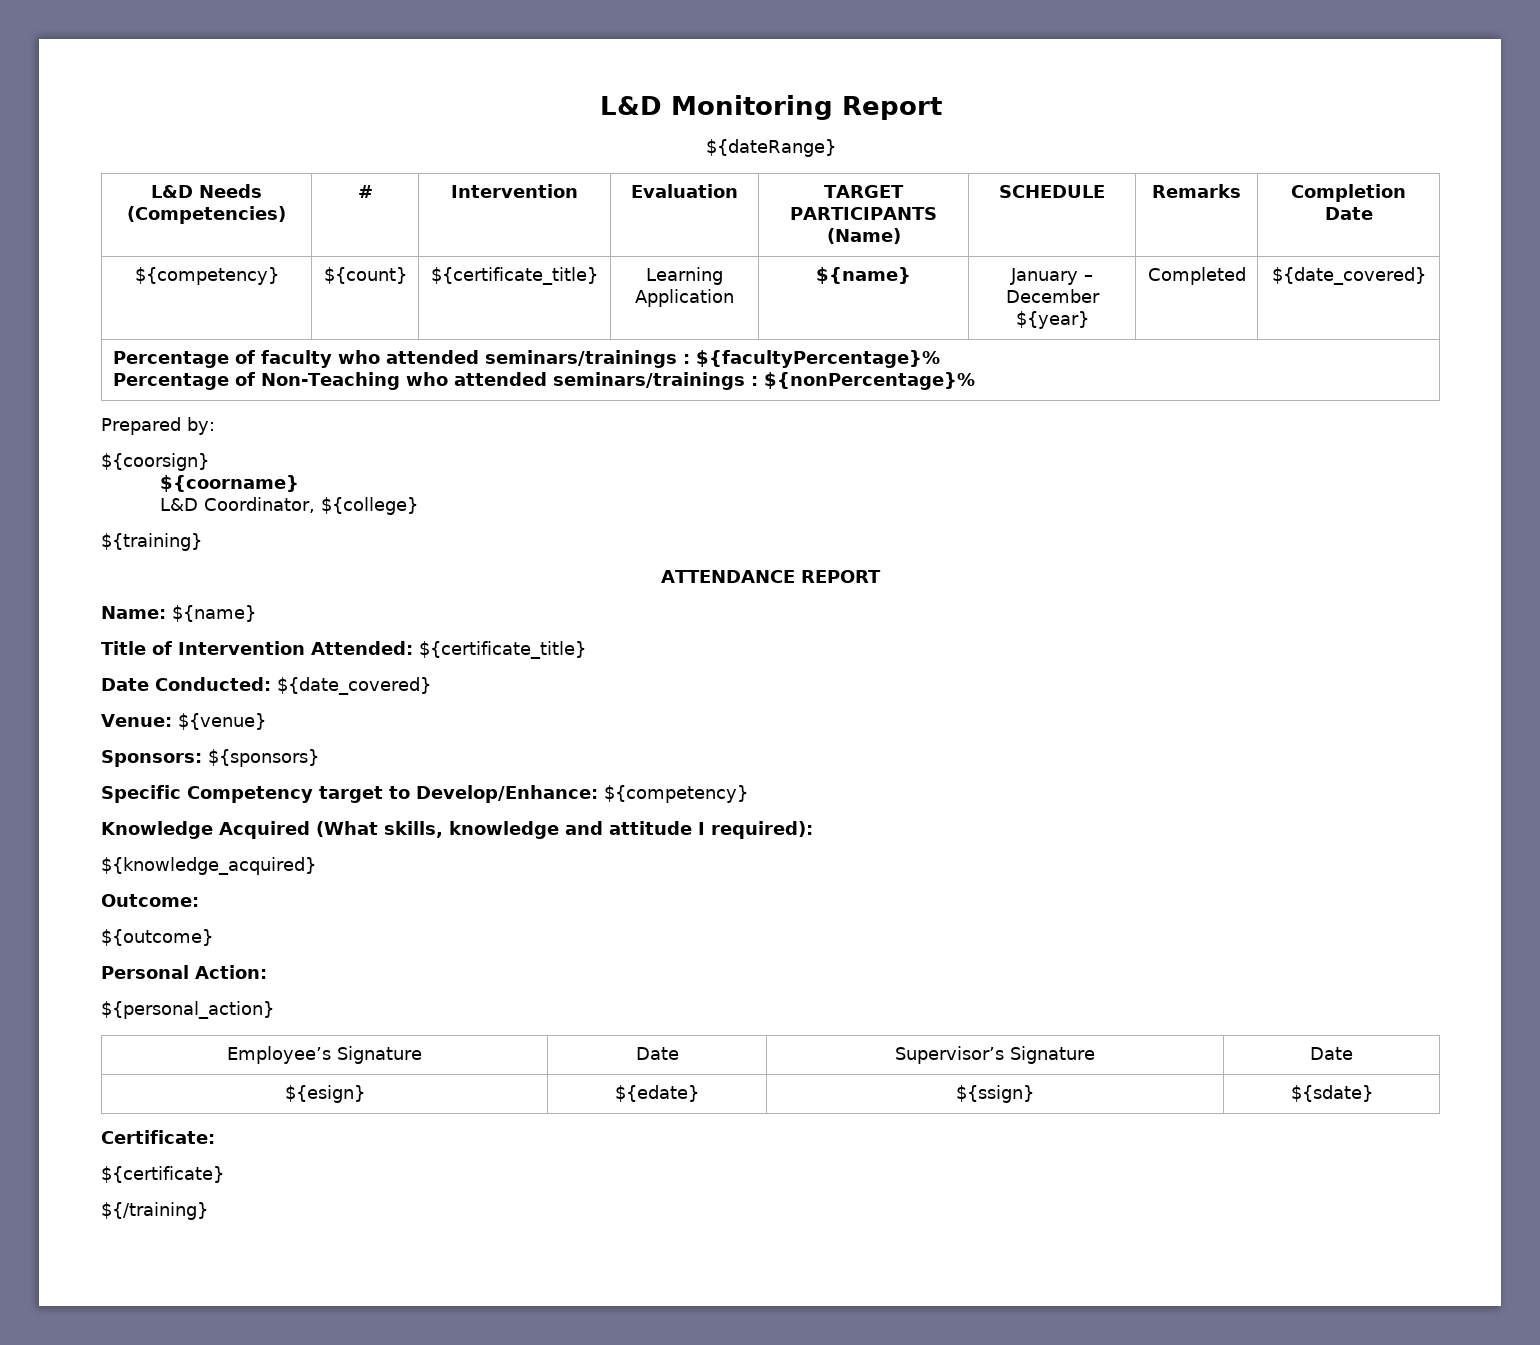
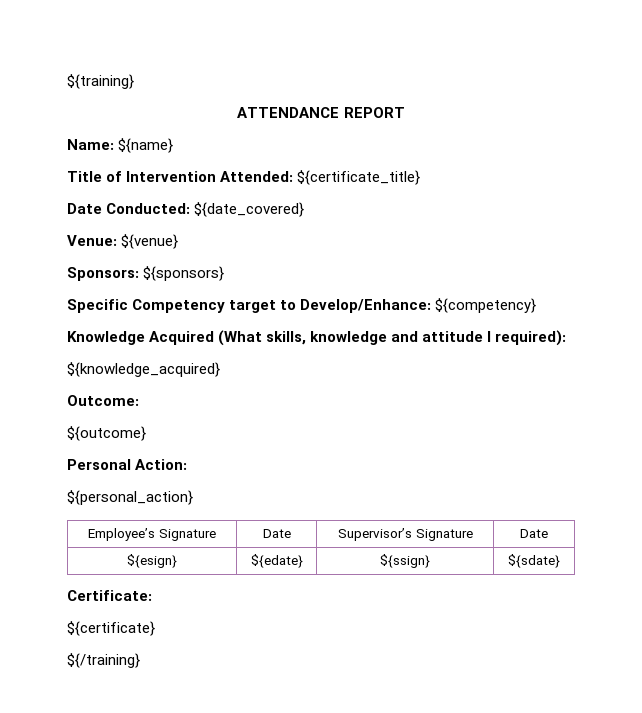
[599,95,942,120] [705,139,836,157] [151,184,262,198] [127,206,286,224] [357,185,373,198] [450,184,578,198] [631,184,738,198] [824,185,905,198] [790,207,938,220] [826,228,901,244] [999,185,1105,198] [1152,184,1241,198] [1291,184,1406,202] [1324,207,1373,220] [134,267,279,285] [323,267,407,284] [430,267,598,285] [646,267,723,285] [635,289,734,307] [816,267,911,284] [1010,268,1093,285] [1005,289,1100,303] [1015,311,1089,329] [1147,267,1246,285] [1271,267,1426,285] [112,350,940,368] [112,372,975,390] [101,417,215,435] [101,453,209,471] [160,475,300,492] [160,497,419,515] L&D Monitoring Report // ${dateRange} // L&D Needs (Competencies) | # | Intervention | Evaluation | TARGET PARTICIPANTS (Name) | SCHEDULE | Remarks | Completion Date // ${competency} | ${count} | ${certificate_title} | Learning Application | ${name} | January – December ${year} | Completed | ${date_covered} // Percentage of faculty who attended seminars/trainings : ${facultyPercentage}% // Percentage of Non-Teaching who attended seminars/trainings : ${nonPercentage}% // Prepared by: // ${coorsign} // ${coorname} // L&D Coordinator, ${college} // -> (67, 81) none

